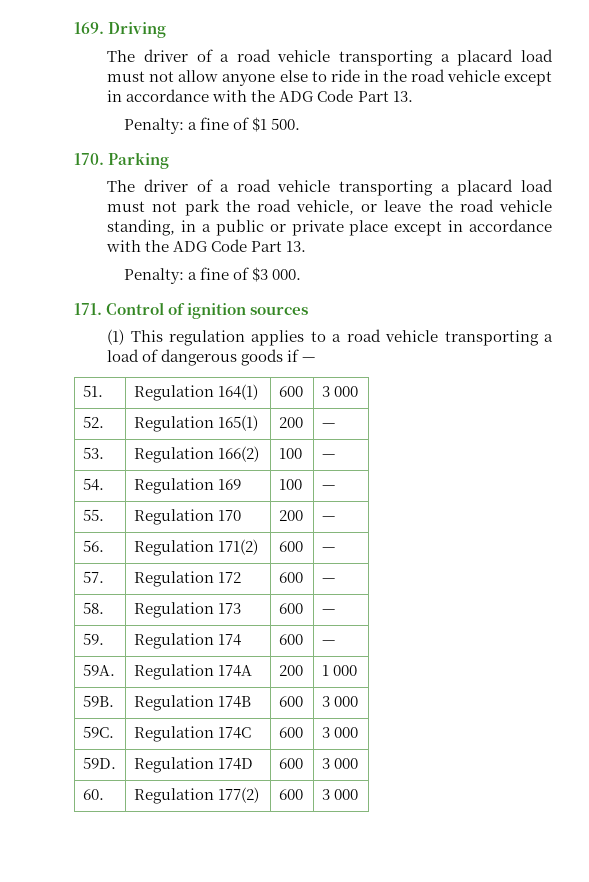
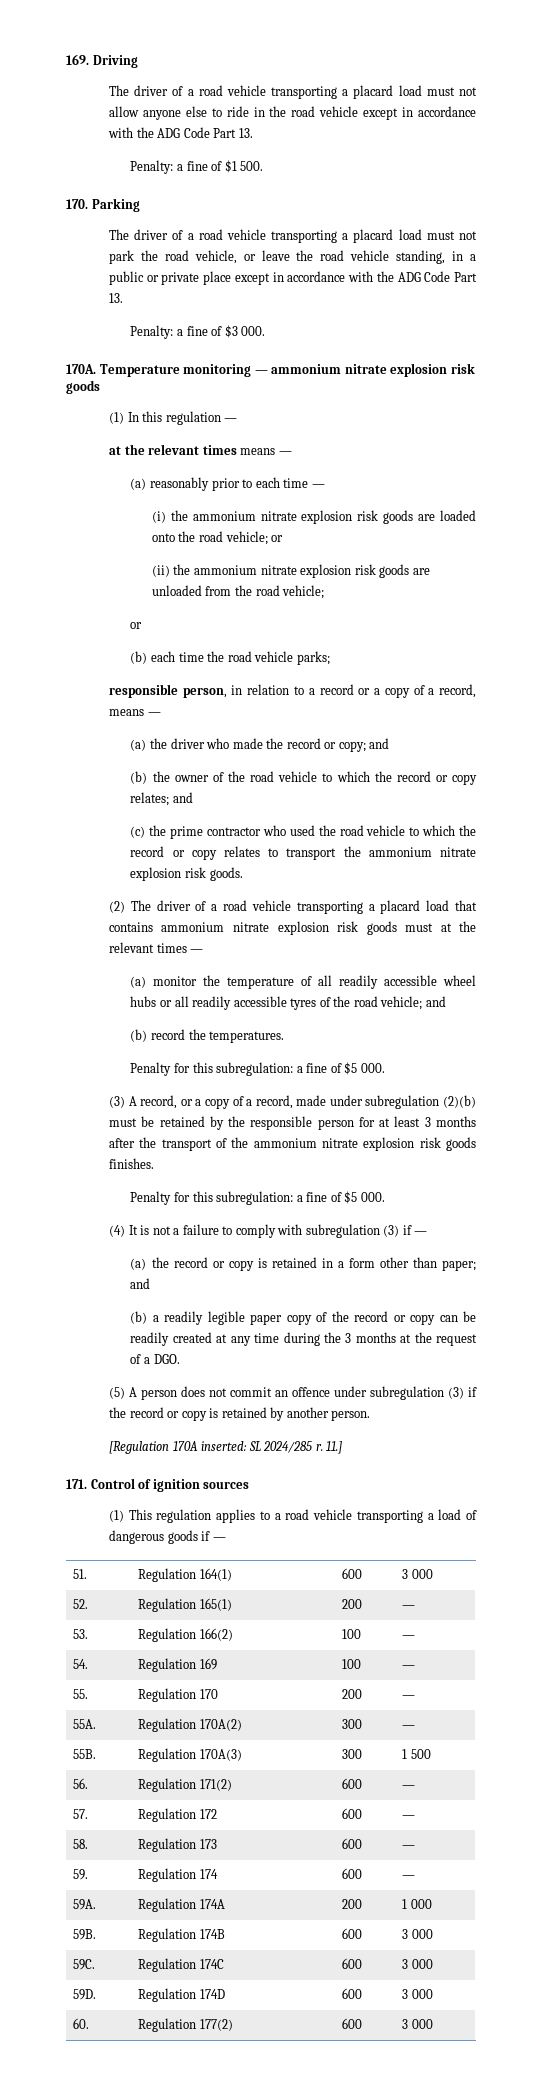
(302, 274) none -> [66,363,475,377] [66,380,100,394] [108,411,238,425] [108,444,292,455] [130,477,325,491] [151,510,476,524] [151,531,284,545] [151,564,430,578] [151,585,325,599] [130,622,143,629] [130,651,330,665] [108,684,476,698] [108,709,161,716] [130,738,390,752] [130,771,477,785] [130,792,193,806] [130,825,477,839] [130,846,477,860] [130,867,243,881] [108,900,477,914] [108,921,476,935] [108,942,204,953] [130,975,477,989] [130,996,446,1010] [130,1029,285,1043] [130,1062,385,1076] [108,1095,477,1109] [108,1116,476,1130] [108,1137,476,1151] [108,1158,154,1169] [130,1191,385,1205] [108,1224,428,1238] [130,1257,477,1271] [130,1278,151,1289] [130,1311,476,1325] [130,1332,478,1346] [130,1354,180,1364] [108,1386,477,1400] [108,1407,371,1421] [108,1441,343,1454] // 170A. Temperature monitoring — ammonium nitrate explosion risk goods // (1) In this regulation — // at the relevant times means — // (a) reasonably prior to each time — // (i) the ammonium nitrate explosion risk goods are loaded onto the road vehicle; or // (ii) the ammonium nitrate explosion risk goods are unloaded from the road vehicle; // or // (b) each time the road vehicle parks; // responsible person, in relation to a record or a copy of a record, means — // (a) the driver who made the record or copy; and // (b) the owner of the road vehicle to which the record or copy relates; and // (c) the prime contractor who used the road vehicle to which the record or copy relates to transport the ammonium nitrate explosion risk goods. // (2) The driver of a road vehicle transporting a placard load that contains ammonium nitrate explosion risk goods must at the relevant times — // (a) monitor the temperature of all readily accessible wheel hubs or all readily accessible tyres of the road vehicle; and // (b) record the temperatures. // Penalty for this subregulation: a fine of $5 000. // (3) A record, or a copy of a record, made under subregulation (2)(b) must be retained by the responsible person for at least 3 months after the transport of the ammonium nitrate explosion risk goods finishes. // Penalty for this subregulation: a fine of $5 000. // (4) It is not a failure to comply with subregulation (3) if — // (a) the record or copy is retained in a form other than paper; and // (b) a readily legible paper copy of the record or copy can be readily created at any time during the 3 months at the request of a DGO. // (5) A person does not commit an offence under subregulation (3) if the record or copy is retained by another person. // [Regulation 170A inserted: SL 2024/285 r. 11.]
(335, 518) none -> [73,1719,97,1729] [138,1718,242,1732] [342,1719,363,1729] [402,1725,416,1729] [73,1749,97,1759] [138,1748,242,1762] [342,1749,363,1759] [402,1749,431,1759] // 55A. | Regulation 170A(2) | 300 | — // 55B. | Regulation 170A(3) | 300 | 1 500

